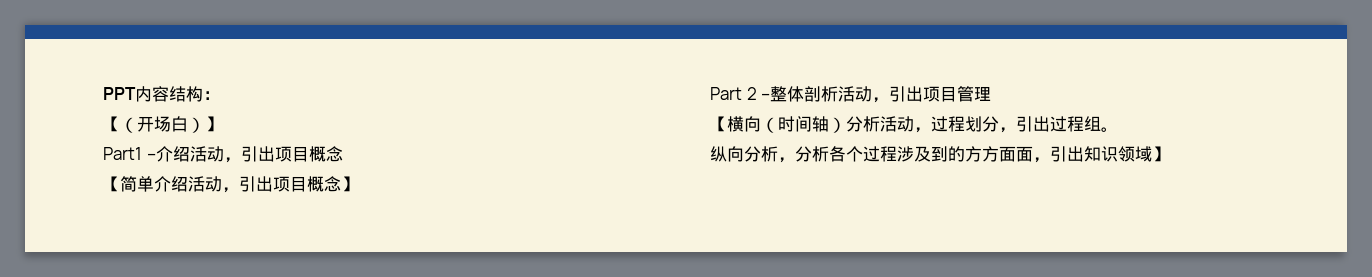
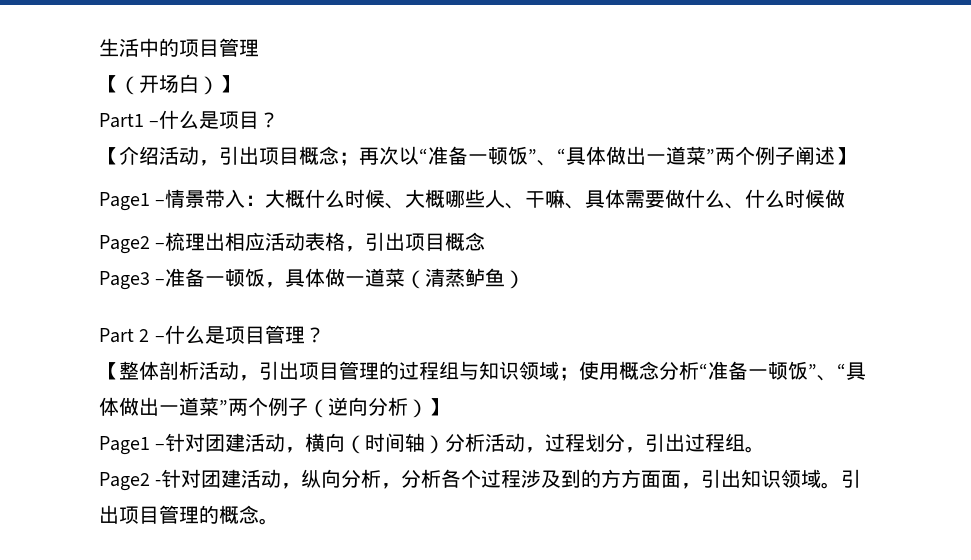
[103,86,220,102] PPT内容结构： -> [99,38,259,57] 生活中的项目管理
[155,146,343,163] [103,176,358,193] 介绍活动，引出项目概念 // 【简单介绍活动，引出项目概念】 -> [159,110,280,129] [99,146,855,166] [99,189,846,211] [99,232,486,254] [99,268,526,290] 什么是项目？ // 【介绍活动，引出项目概念；再次以“准备一顿饭”、“具体做出一道菜”两个例子阐述】 // Page1 –情景带入：大概什么时候、大概哪些人、干嘛、具体需要做什么、什么时候做 // Page2 –梳理出相应活动表格，引出项目概念 // Page3 –准备一顿饭，具体做一道菜（清蒸鲈鱼）
(771, 96) none -> [164,325,325,344] [99,362,119,380] 什么是项目管理？ // 【
[710,116,727,132] // 【 -> [379,361,866,381] [99,397,448,418] [99,433,306,455] 的过程组与知识领域；使用概念分析“准备一顿饭”、“具体做出一道菜”两个例子（逆向分析）】 // Page1 –针对团建活动，
(1118, 129) none -> [99,469,302,491] Page2 -针对团建活动，
[1152,146,1169,162] 】 -> [821,469,862,489] [99,505,279,525] 。引出项目管理的概念。

